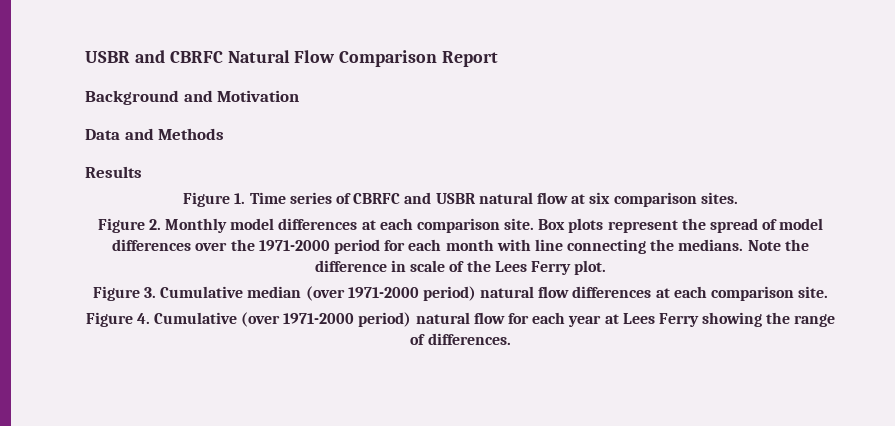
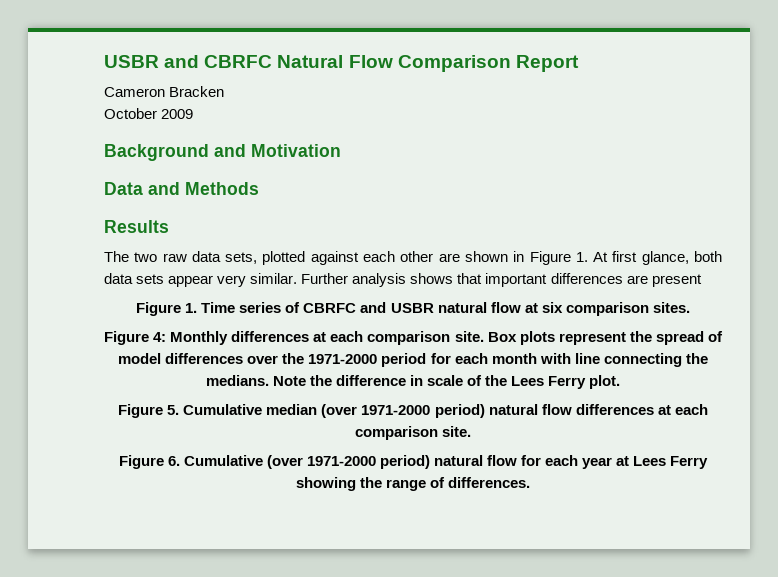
(499, 59) none -> [104,86,225,97] [104,108,194,119] // Cameron Bracken // October 2009
(142, 172) none -> [104,251,722,265] [104,273,702,287] // The two raw data sets, plotted against each other are shown in Figure 1. At first glance, both data sets appear very similar. Further analysis shows that important differences are present
[148,218,275,233] 2. Monthly model -> [153,331,229,345] 4: Monthly
[143,287,156,298] 3. -> [167,405,180,415] 5.
[136,313,150,324] 4. -> [167,456,180,466] 6.

